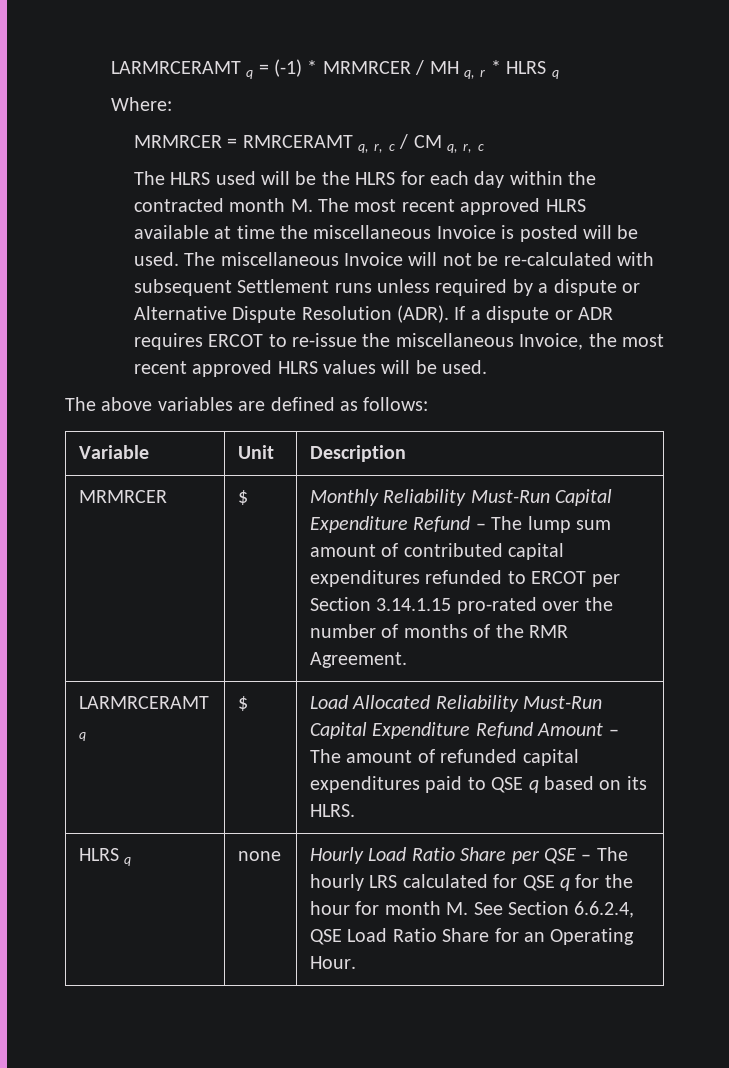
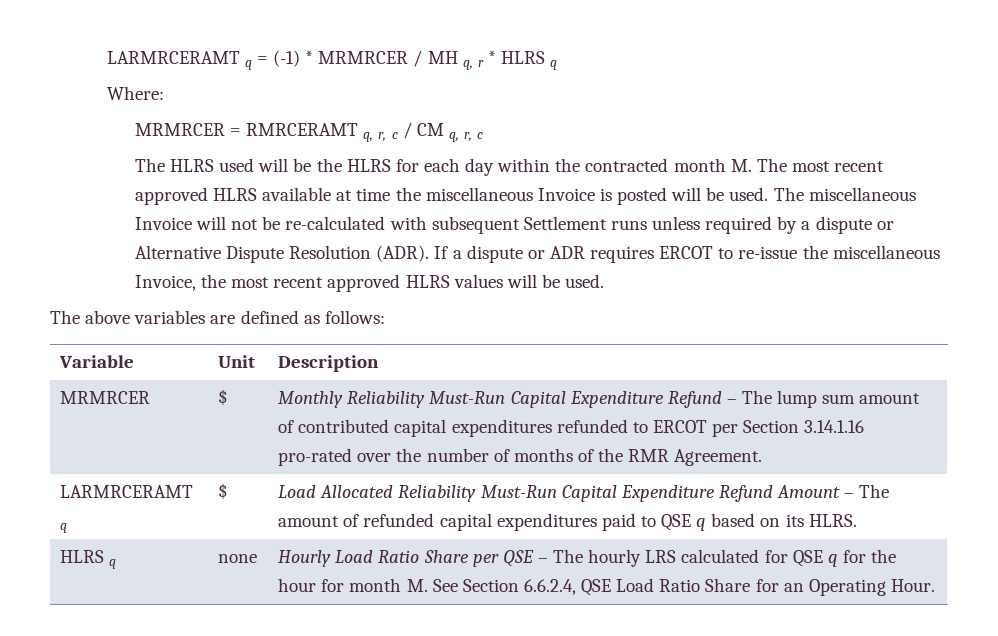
[376,598,452,611] 3.14.1.15 -> [804,420,865,433] 3.14.1.16

